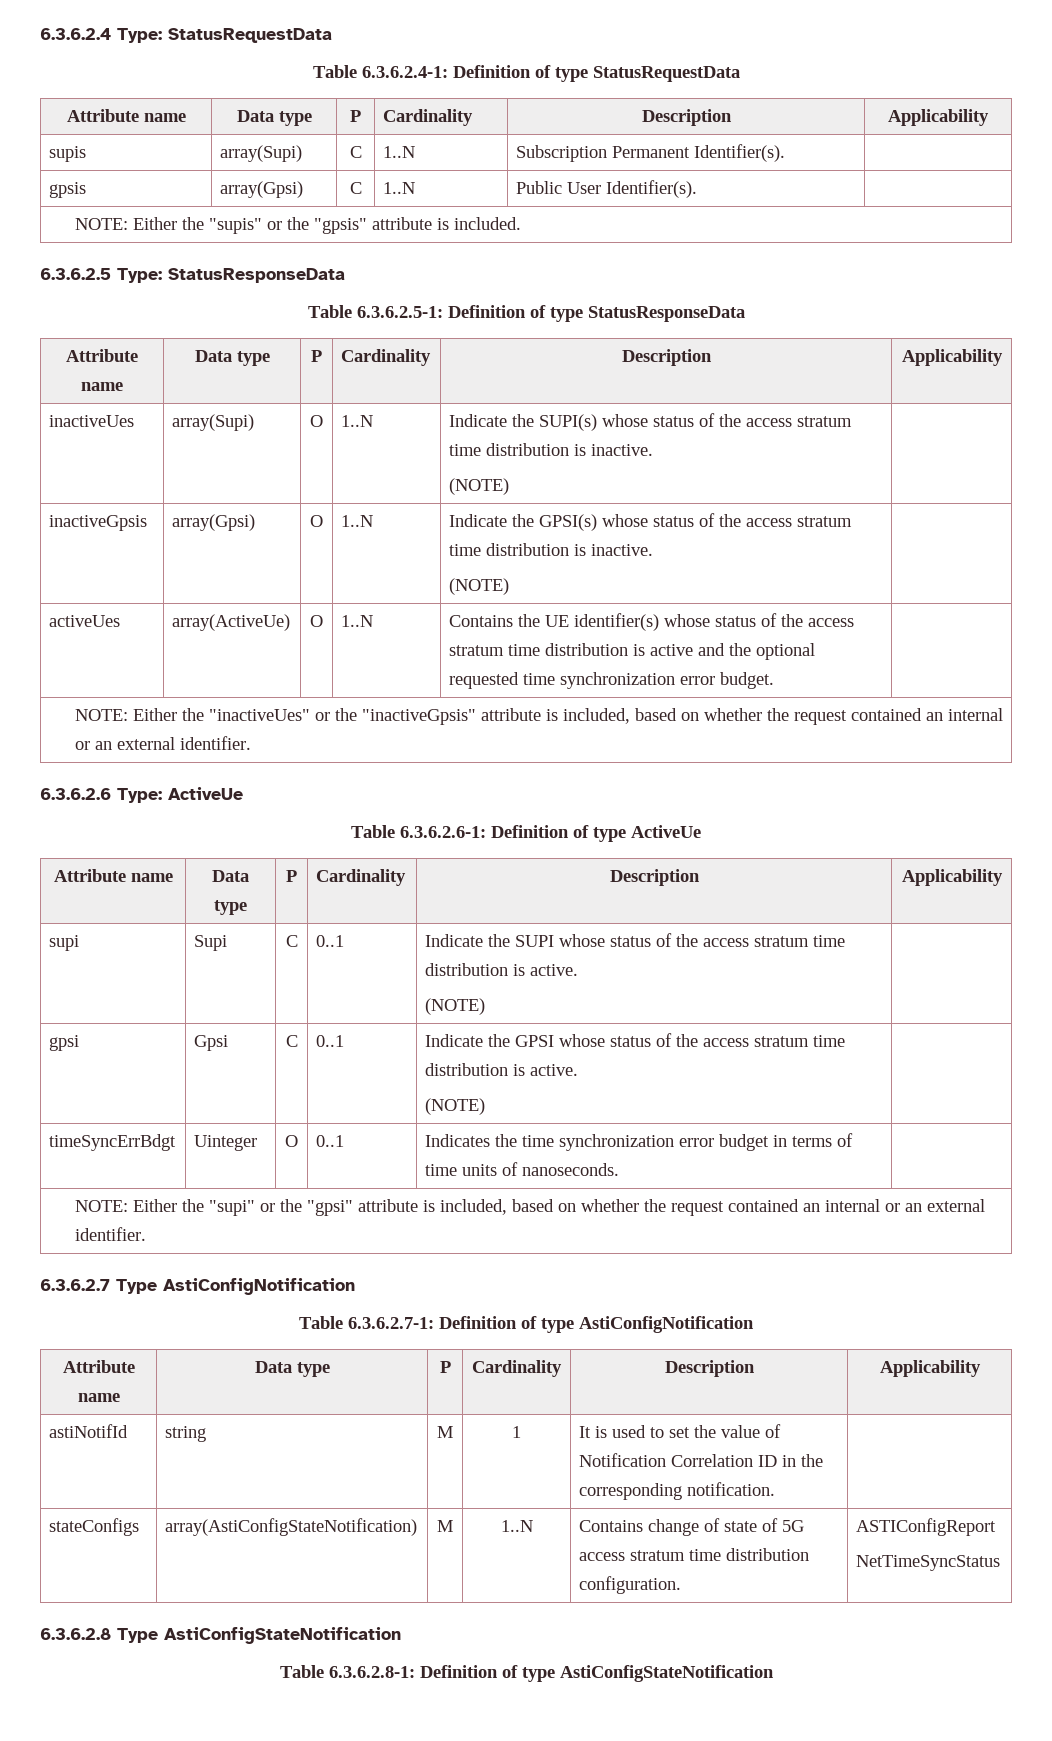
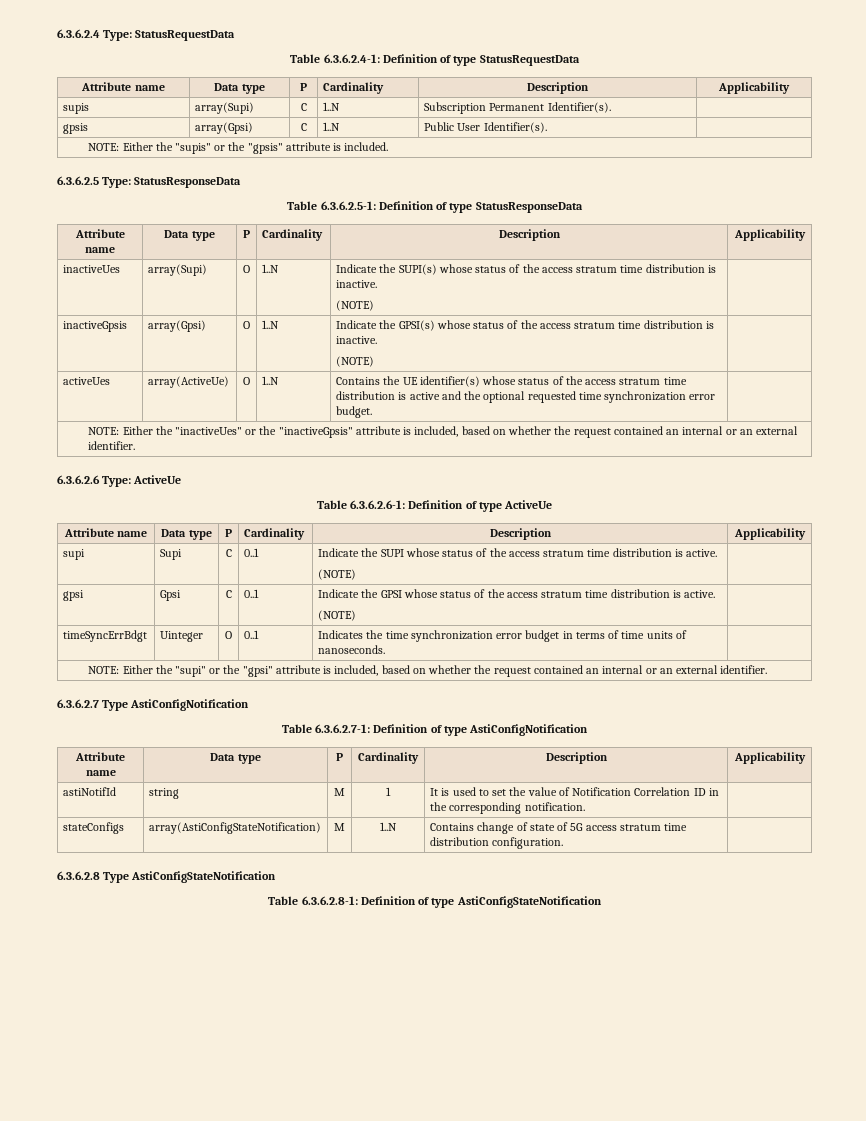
[856,1518,997,1536] [856,1555,1001,1571] ASTIConfigReport // NetTimeSyncStatus -> (564, 843) none

